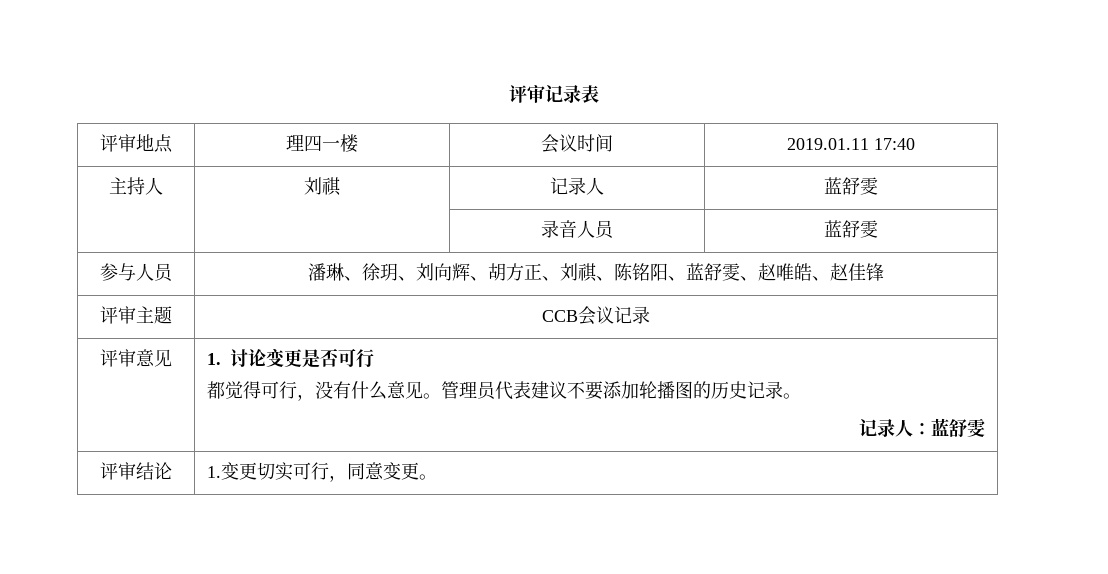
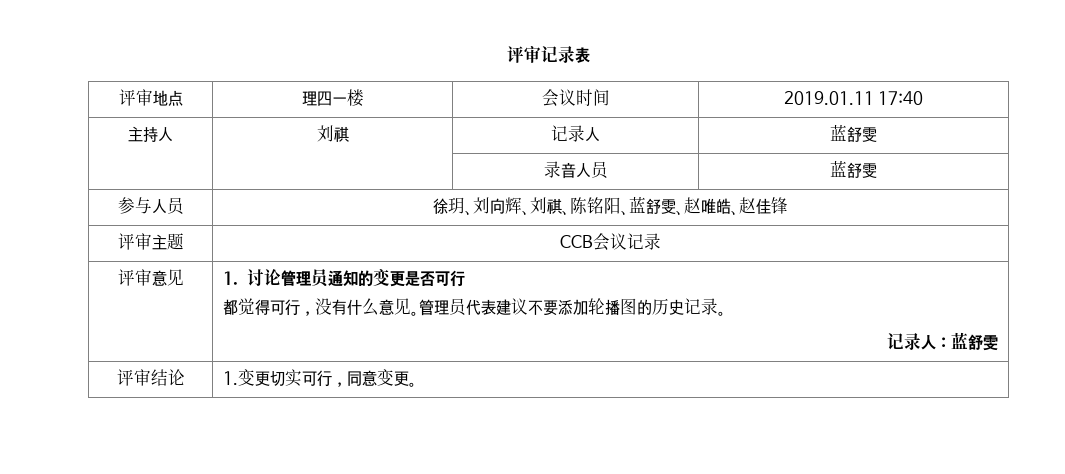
[308,263,362,281] 潘琳、 -> (185, 206) none
[488,263,560,281] 胡方正、 -> (530, 213) none
(266, 358) none -> [280,269,373,288] 管理员通知的

